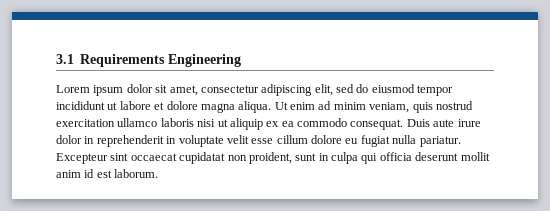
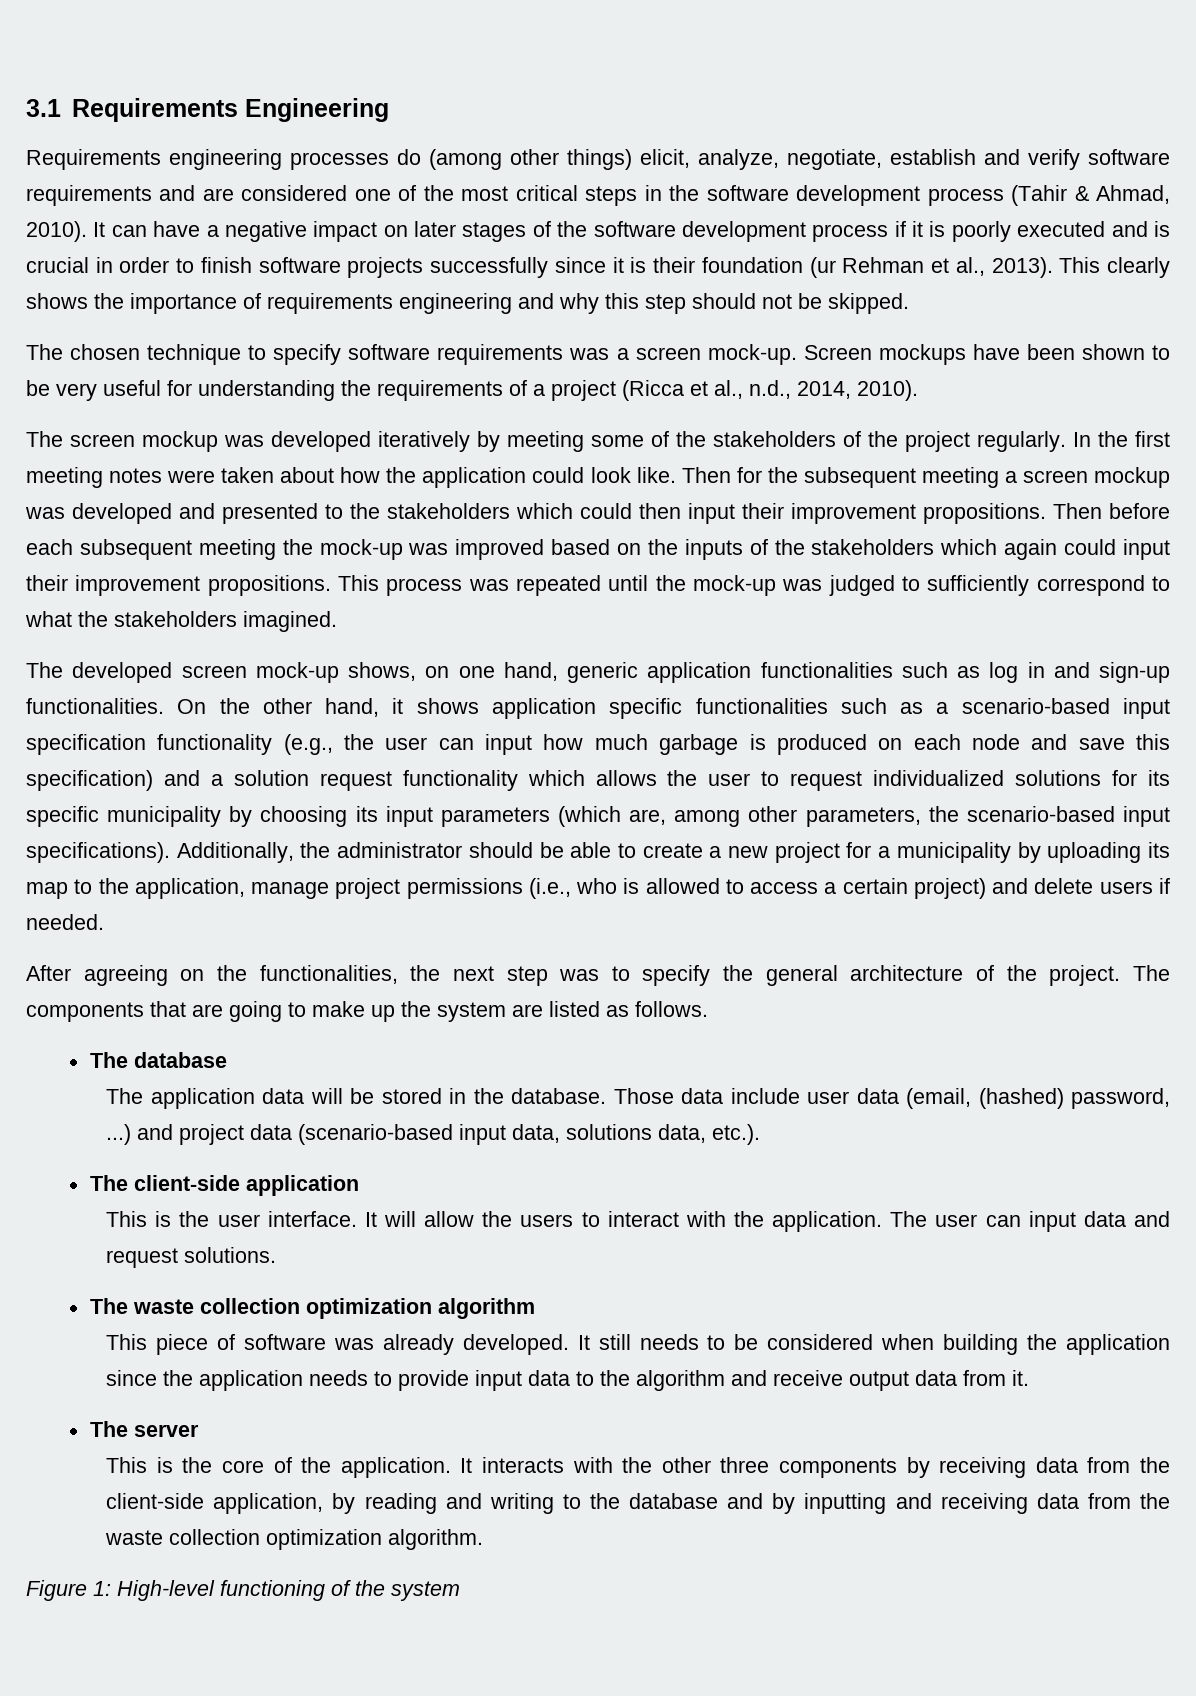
[56,84,454,96] [56,101,473,113] [56,118,481,130] [56,135,461,147] [56,152,490,164] [56,169,159,178] Lorem ipsum dolor sit amet, consectetur adipiscing elit, sed do eiusmod tempor incididunt ut labore et dolore magna aliqua. Ut enim ad minim veniam, quis nostrud exercitation ullamco laboris nisi ut aliquip ex ea commodo consequat. Duis aute irure dolor in reprehenderit in voluptate velit esse cillum dolore eu fugiat nulla pariatur. Excepteur sint occaecat cupidatat non proident, sunt in culpa qui officia deserunt mollit anim id est laborum. -> [26,149,1170,170] [26,185,1171,206] [26,221,1171,242] [26,257,1170,278] [26,293,909,314] [26,344,1170,365] [26,380,918,401] [26,431,1170,452] [26,467,1170,488] [25,503,1170,524] [26,539,1170,560] [26,575,1171,596] [25,611,337,632] [26,662,1170,683] [26,698,1171,719] [26,734,1170,755] [26,770,1170,791] [26,806,1170,827] [26,842,1171,863] [26,878,1171,899] [26,914,104,930] [26,965,1170,986] [26,1001,708,1022] [89,1052,227,1068] [106,1088,1171,1109] [106,1124,761,1145] [89,1175,359,1196] [106,1211,1170,1232] [106,1247,277,1268] [89,1298,535,1319] [106,1334,1171,1355] [106,1370,1030,1391] [89,1421,199,1437] [106,1457,1171,1478] [106,1493,1171,1514] [105,1529,484,1550] [26,1580,460,1601] Requirements engineering processes do (among other things) elicit, analyze, negotiate, establish and verify software requirements and are considered one of the most critical steps in the software development process (Tahir & Ahmad, 2010). It can have a negative impact on later stages of the software development process if it is poorly executed and is crucial in order to finish software projects successfully since it is their foundation (ur Rehman et al., 2013). This clearly shows the importance of requirements engineering and why this step should not be skipped. // The chosen technique to specify software requirements was a screen mock-up. Screen mockups have been shown to be very useful for understanding the requirements of a project (Ricca et al., n.d., 2014, 2010). // The screen mockup was developed iteratively by meeting some of the stakeholders of the project regularly. In the first meeting notes were taken about how the application could look like. Then for the subsequent meeting a screen mockup was developed and presented to the stakeholders which could then input their improvement propositions. Then before each subsequent meeting the mock-up was improved based on the inputs of the stakeholders which again could input their improvement propositions. This process was repeated until the mock-up was judged to sufficiently correspond to what the stakeholders imagined. // The developed screen mock-up shows, on one hand, generic application functionalities such as log in and sign-up functionalities. On the other hand, it shows application specific functionalities such as a scenario-based input specification functionality (e.g., the user can input how much garbage is produced on each node and save this specification) and a solution request functionality which allows the user to request individualized solutions for its specific municipality by choosing its input parameters (which are, among other parameters, the scenario-based input specifications). Additionally, the administrator should be able to create a new project for a municipality by uploading its map to the application, manage project permissions (i.e., who is allowed to access a certain project) and delete users if needed. // After agreeing on the functionalities, the next step was to specify the general architecture of the project. The components that are going to make up the system are listed as follows. // The database // The application data will be stored in the database. Those data include user data (email, (hashed) password, ...) and project data (scenario-based input data, solutions data, etc.). // The client-side application // This is the user interface. It will allow the users to interact with the application. The user can input data and request solutions. // The waste collection optimization algorithm // This piece of software was already developed. It still needs to be considered when building the application since the application needs to provide input data to the algorithm and receive output data from it. // The server // This is the core of the application. It interacts with the other three components by receiving data from the client-side application, by reading and writing to the database and by inputting and receiving data from the waste collection optimization algorithm. // Figure 1: High-level functioning of the system

